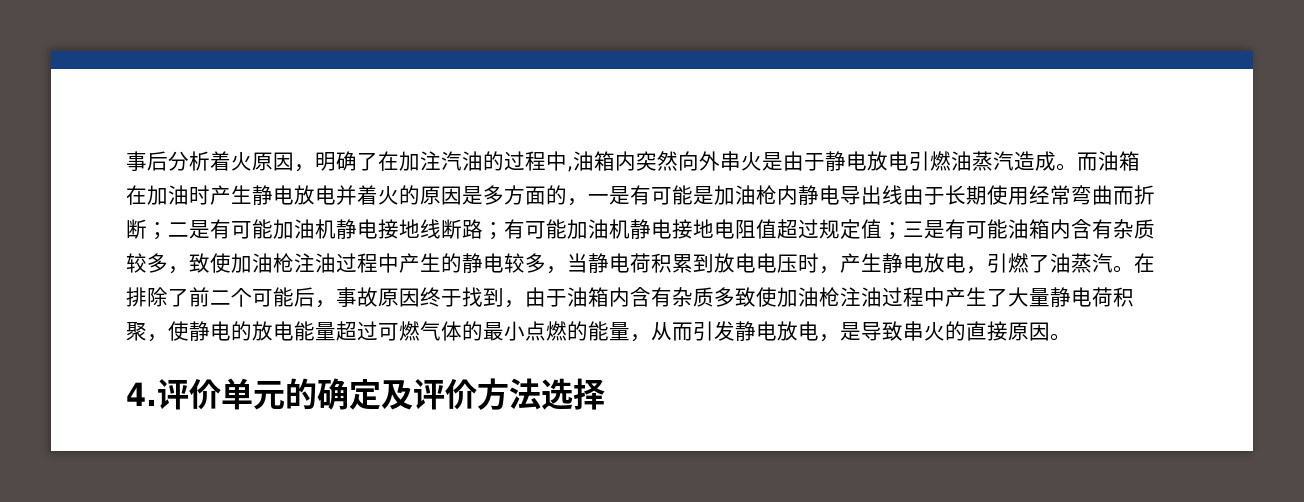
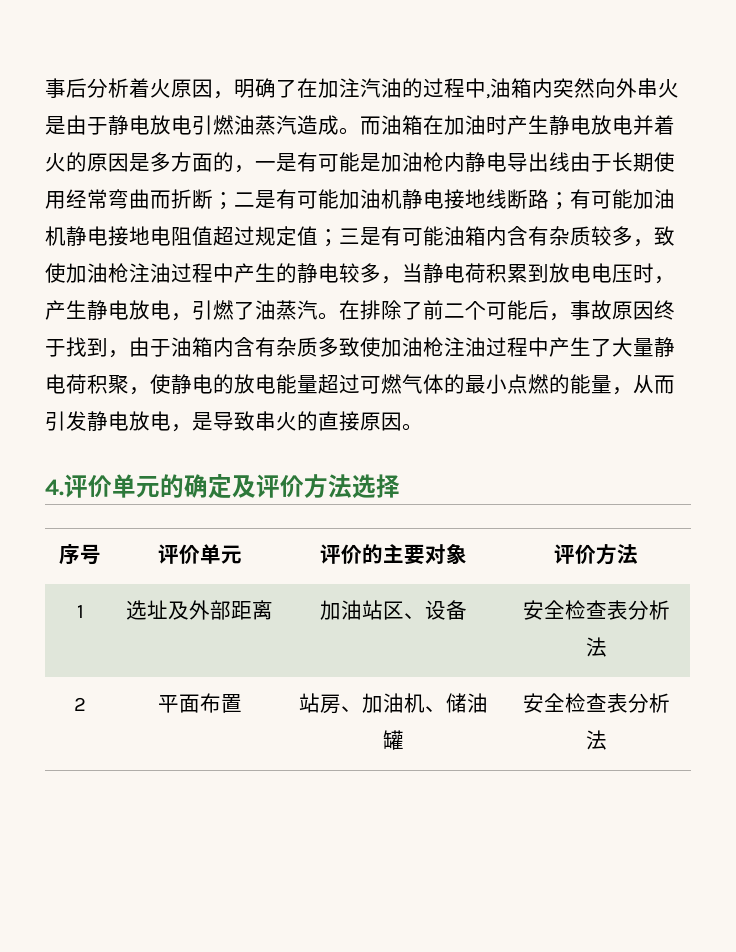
(605, 394) none -> [59,544,101,565] [157,544,242,564] [319,543,467,565] [554,544,638,565] [76,605,84,618] [126,600,273,620] [319,600,467,620] [522,600,670,620] [585,637,607,657] [74,697,86,711] [157,693,242,713] [298,693,488,714] [382,730,404,750] [522,693,670,713] [585,730,607,750] // 序号 | 评价单元 | 评价的主要对象 | 评价方法 // 1 | 选址及外部距离 | 加油站区、设备 | 安全检查表分析法 // 2 | 平面布置 | 站房、加油机、储油罐 | 安全检查表分析法

